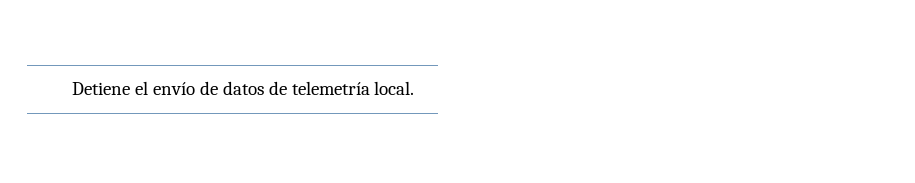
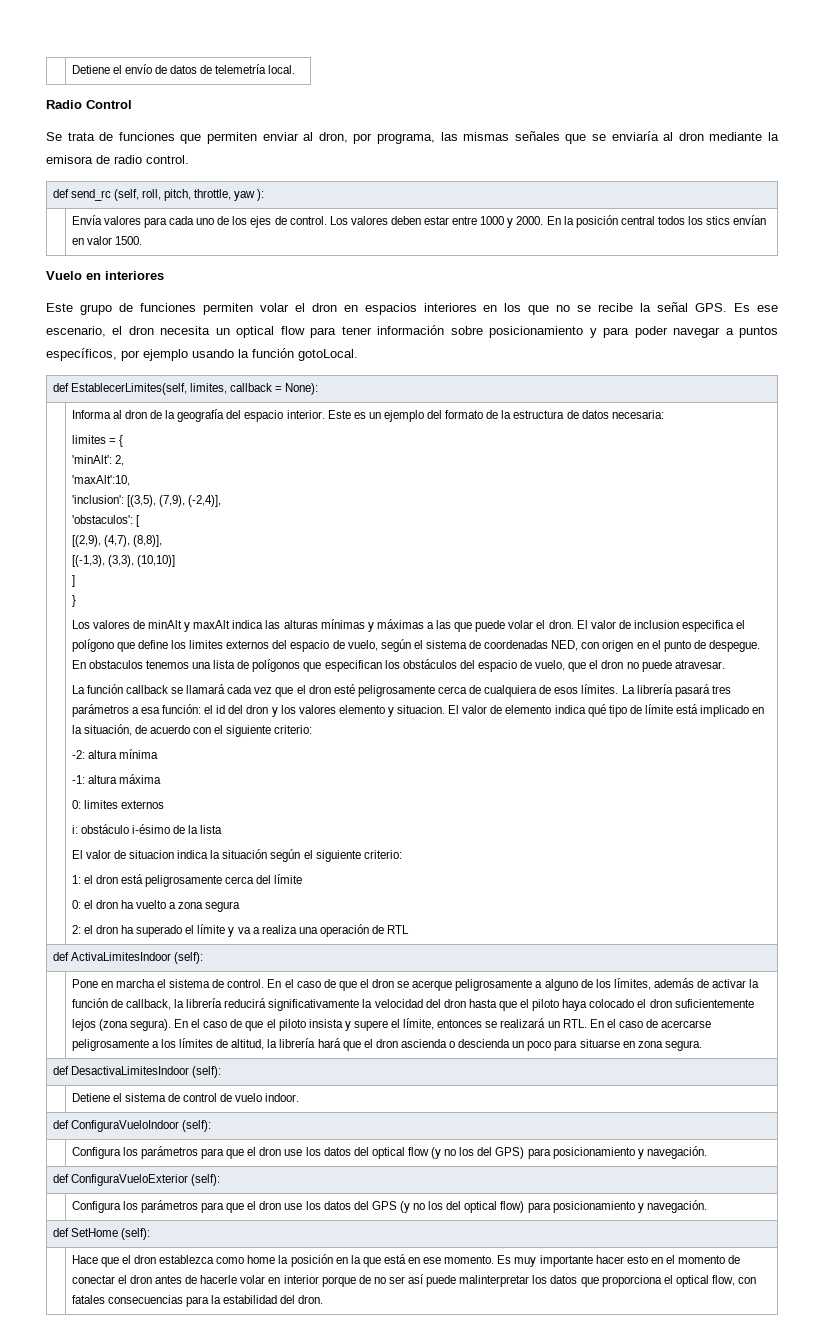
(415, 88) none -> [46,100,132,109] [46,131,780,144] [46,155,189,164] [52,189,265,201] [71,215,767,228] [71,236,142,245] [46,271,164,280] [46,302,779,315] [46,325,779,338] [46,348,358,361] [52,383,319,395] [71,409,664,422] [71,435,123,447] [71,455,124,466] [71,475,130,486] [71,495,221,507] [71,515,140,527] [71,535,162,547] [71,555,175,567] [71,575,75,587] [71,595,76,607] [71,619,746,632] [71,639,760,652] [71,659,725,672] [71,684,731,697] [71,704,765,717] [71,724,313,737] [71,749,158,759] [71,774,161,784] [71,800,164,809] [71,824,223,834] [71,849,402,862] [71,874,303,887] [71,900,241,912] [71,924,410,937] [52,952,203,964] [71,978,760,991] [71,998,754,1011] [71,1018,712,1031] [71,1038,702,1051] [52,1066,221,1078] [71,1093,300,1102] [52,1120,211,1132] [71,1146,707,1159] [52,1174,220,1186] [71,1200,707,1213] [52,1228,150,1240] [71,1254,741,1267] [71,1274,757,1287] [71,1295,324,1307] // Radio Control // Se trata de funciones que permiten enviar al dron, por programa, las mismas señales que se enviaría al dron mediante la emisora de radio control. // def send_rc (self, roll, pitch, throttle, yaw ): // | Envía valores para cada uno de los ejes de control. Los valores deben estar entre 1000 y 2000. En la posición central todos los stics envían en valor 1500. // Vuelo en interiores // Este grupo de funciones permiten volar el dron en espacios interiores en los que no se recibe la señal GPS. Es ese escenario, el dron necesita un optical flow para tener información sobre posicionamiento y para poder navegar a puntos específicos, por ejemplo usando la función gotoLocal. // def EstablecerLimites(self, limites, callback = None): // | Informa al dron de la geografía del espacio interior. Este es un ejemplo del formato de la estructura de datos necesaria: // limites = { // 'minAlt': 2, // 'maxAlt':10, // 'inclusion': [(3,5), (7,9), (-2,4)], // 'obstaculos': [ // [(2,9), (4,7), (8,8)], // [(-1,3), (3,3), (10,10)] // ] // } // Los valores de minAlt y maxAlt indica las alturas mínimas y máximas a las que puede volar el dron. El valor de inclusion especifica el polígono que define los limites externos del espacio de vuelo, según el sistema de coordenadas NED, con origen en el punto de despegue. En obstaculos tenemos una lista de polígonos que especifican los obstáculos del espacio de vuelo, que el dron no puede atravesar. // La función callback se llamará cada vez que el dron esté peligrosamente cerca de cualquiera de esos límites. La librería pasará tres parámetros a esa función: el id del dron y los valores elemento y situacion. El valor de elemento indica qué tipo de límite está implicado en la situación, de acuerdo con el siguiente criterio: // -2: altura mínima // -1: altura máxima // 0: limites externos // i: obstáculo i-ésimo de la lista // El valor de situacion indica la situación según el siguiente criterio: // 1: el dron está peligrosamente cerca del límite // 0: el dron ha vuelto a zona segura // 2: el dron ha superado el límite y va a realiza una operación de RTL // def ActivaLimitesIndoor (self): // | Pone en marcha el sistema de control. En el caso de que el dron se acerque peligrosamente a alguno de los límites, además de activar la función de callback, la librería reducirá significativamente la velocidad del dron hasta que el piloto haya colocado el dron suficientemente lejos (zona segura). En el caso de que el piloto insista y supere el límite, entonces se realizará un RTL. En el caso de acercarse peligrosamente a los límites de altitud, la librería hará que el dron ascienda o descienda un poco para situarse en zona segura. // def DesactivaLimitesIndoor (self): // | Detiene el sistema de control de vuelo indoor. // def ConfiguraVueloIndoor (self): // | Configura los parámetros para que el dron use los datos del optical flow (y no los del GPS) para posicionamiento y navegación. // def ConfiguraVueloExterior (self): // | Configura los parámetros para que el dron use los datos del GPS (y no los del optical flow) para posicionamiento y navegación. // def SetHome (self): // | Hace que el dron establezca como home la posición en la que está en ese momento. Es muy importante hacer esto en el momento de conectar el dron antes de hacerle volar en interior porque de no ser así puede malinterpretar los datos que proporciona el optical flow, con fatales consecuencias para la estabilidad del dron.

